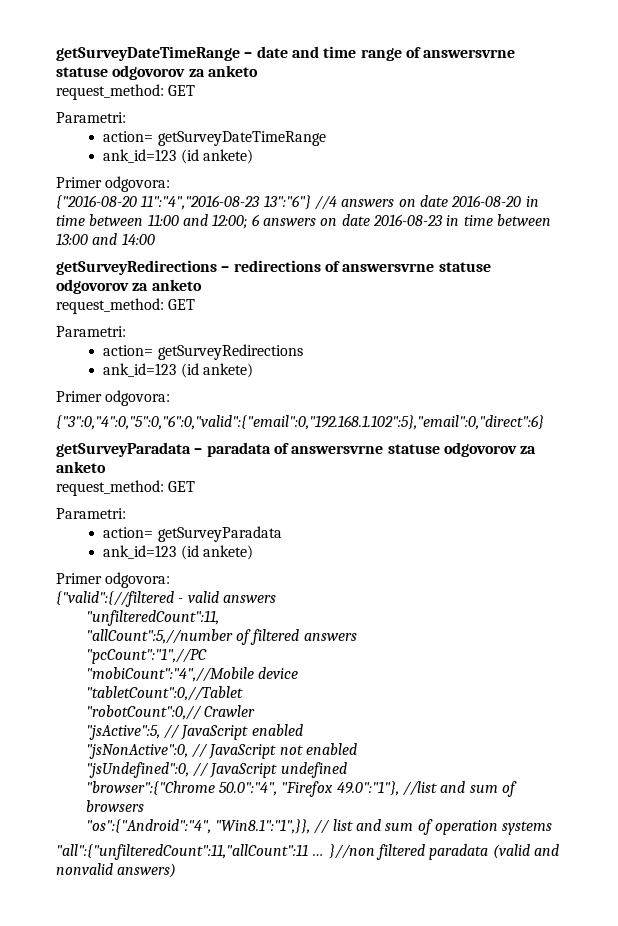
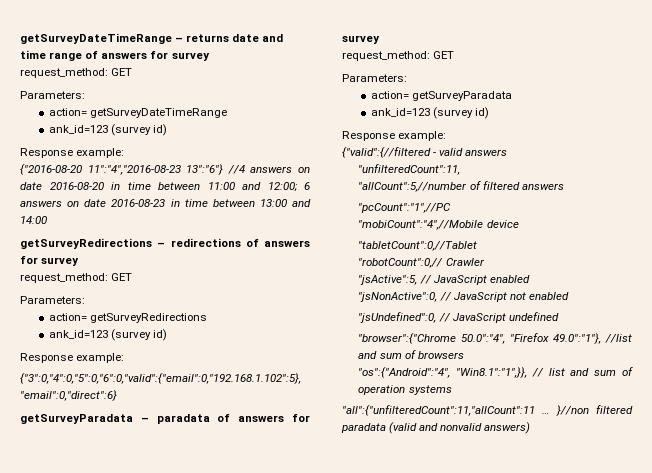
(253, 55) none -> [186,34,230,42] returns
[423,49,516,58] [56,65,258,80] [56,84,196,100] [56,112,126,123] answersvrne statuse odgovorov za anketo // request_method: GET // Parametri: -> [101,51,210,61] [20,68,133,78] [20,91,85,99] answers for survey // request_method: GET // Parameters:
[180,149,253,164] [56,176,171,192] (id ankete) // Primer odgovora: -> [111,124,168,136] [20,148,125,158] (survey id) // Response example:
[342,262,491,272] [56,279,202,294] [56,298,196,314] [56,326,126,337] answersvrne statuse odgovorov za anketo // request_method: GET // Parametri: -> [264,240,310,247] [20,256,80,266] [20,273,133,283] [20,296,85,304] answers for survey // request_method: GET // Parameters:
[180,363,253,378] [56,390,171,406] (id ankete) // Primer odgovora: -> [111,329,168,341] [20,353,125,363] (survey id) // Response example:
[291,442,537,457] [56,461,106,473] [56,480,196,496] [56,508,126,519] answersvrne statuse odgovorov za anketo // request_method: GET // Parametri: -> [238,414,310,422] [342,35,380,44] [342,51,455,61] [342,74,407,82] answers for survey // request_method: GET // Parameters:
[180,545,253,560] [56,572,171,588] (id ankete) // Primer odgovora: -> [433,107,490,119] [342,131,447,141] (survey id) // Response example:

